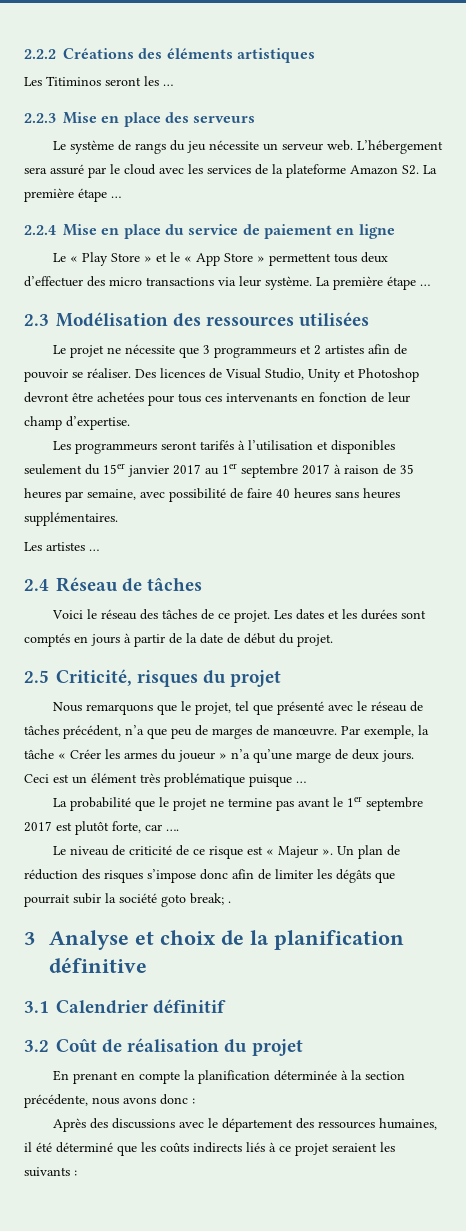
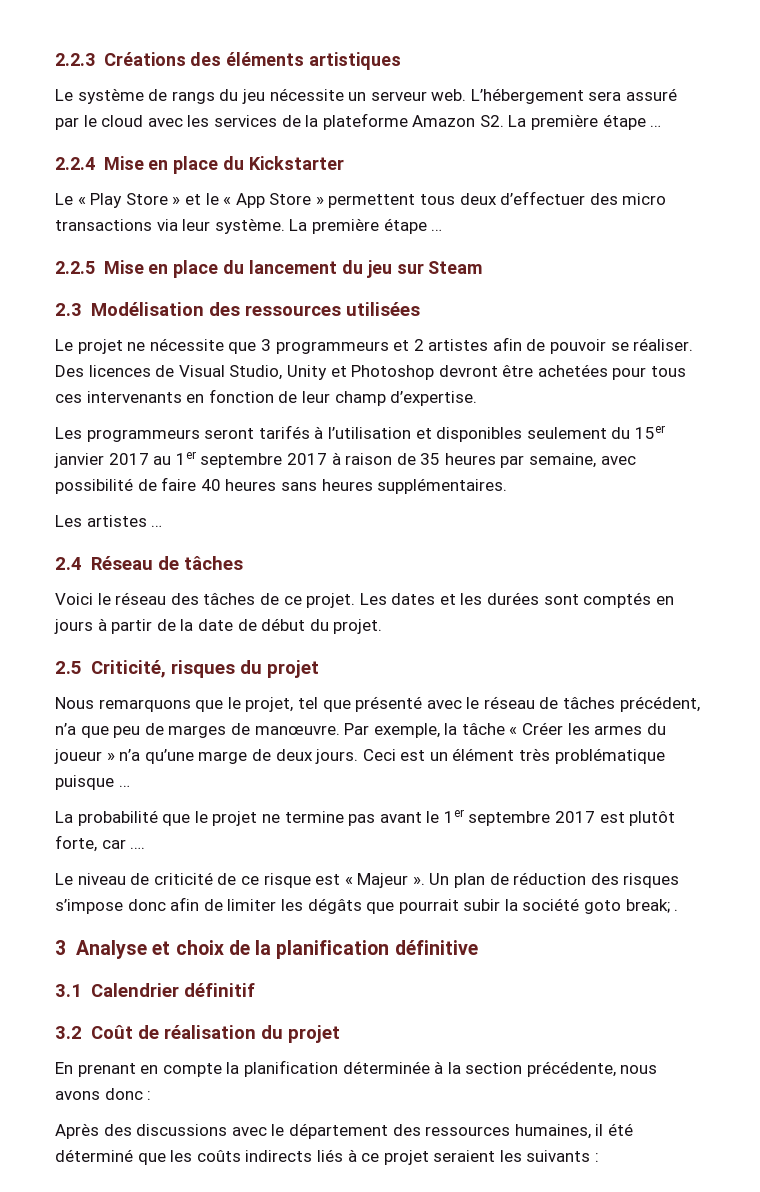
[24,49,56,59] 2.2.2 -> [55,53,95,66] 2.2.3
[24,76,173,86] [24,112,256,127] // Les Titiminos seront les … // 2.2.3 Mise en place des serveurs -> (402, 61) none
[188,224,395,239] service de paiement en ligne -> [248,156,344,170] Kickstarter
(430, 285) none -> [55,260,483,278] // 2.2.5 Mise en place du lancement du jeu sur Steam

